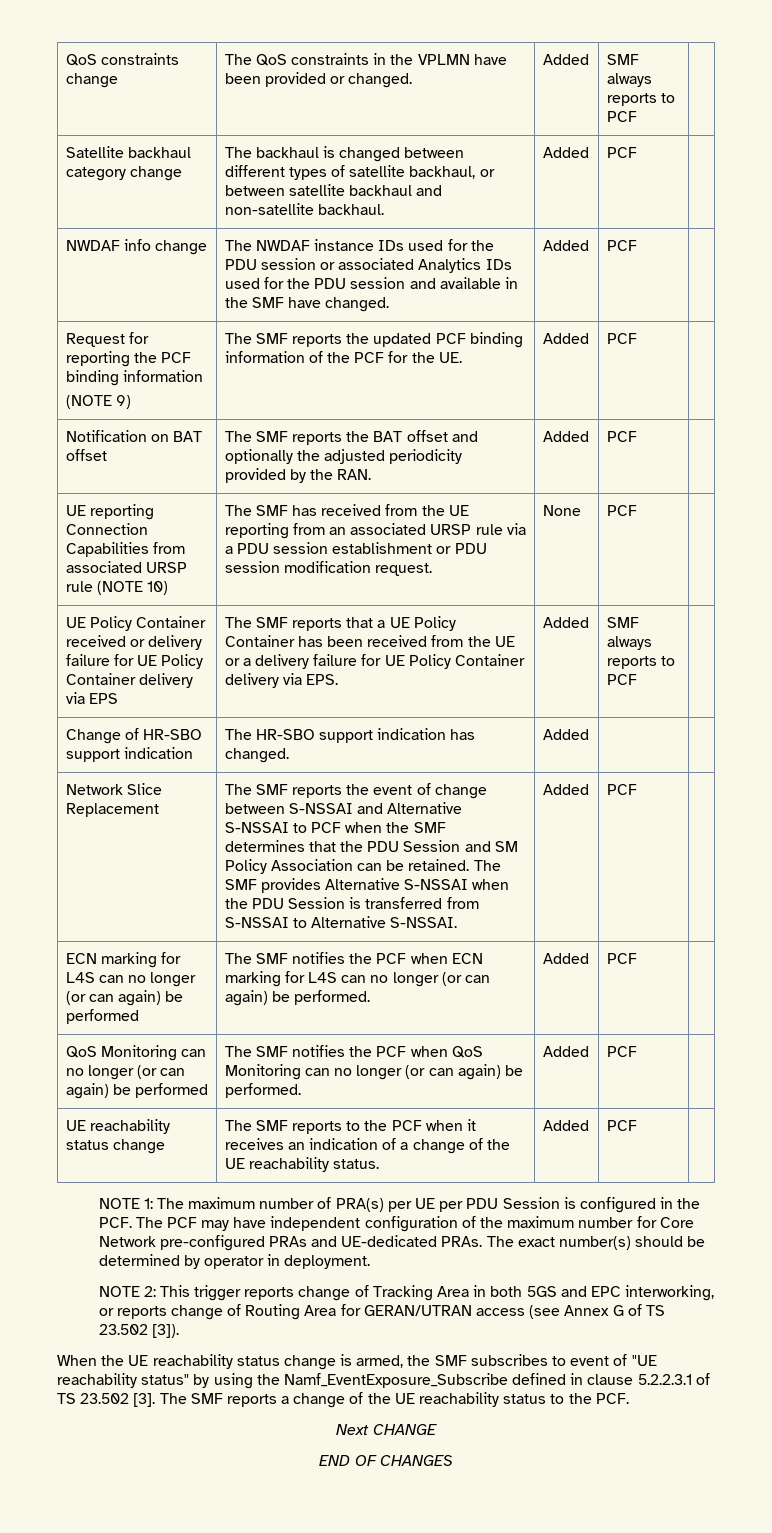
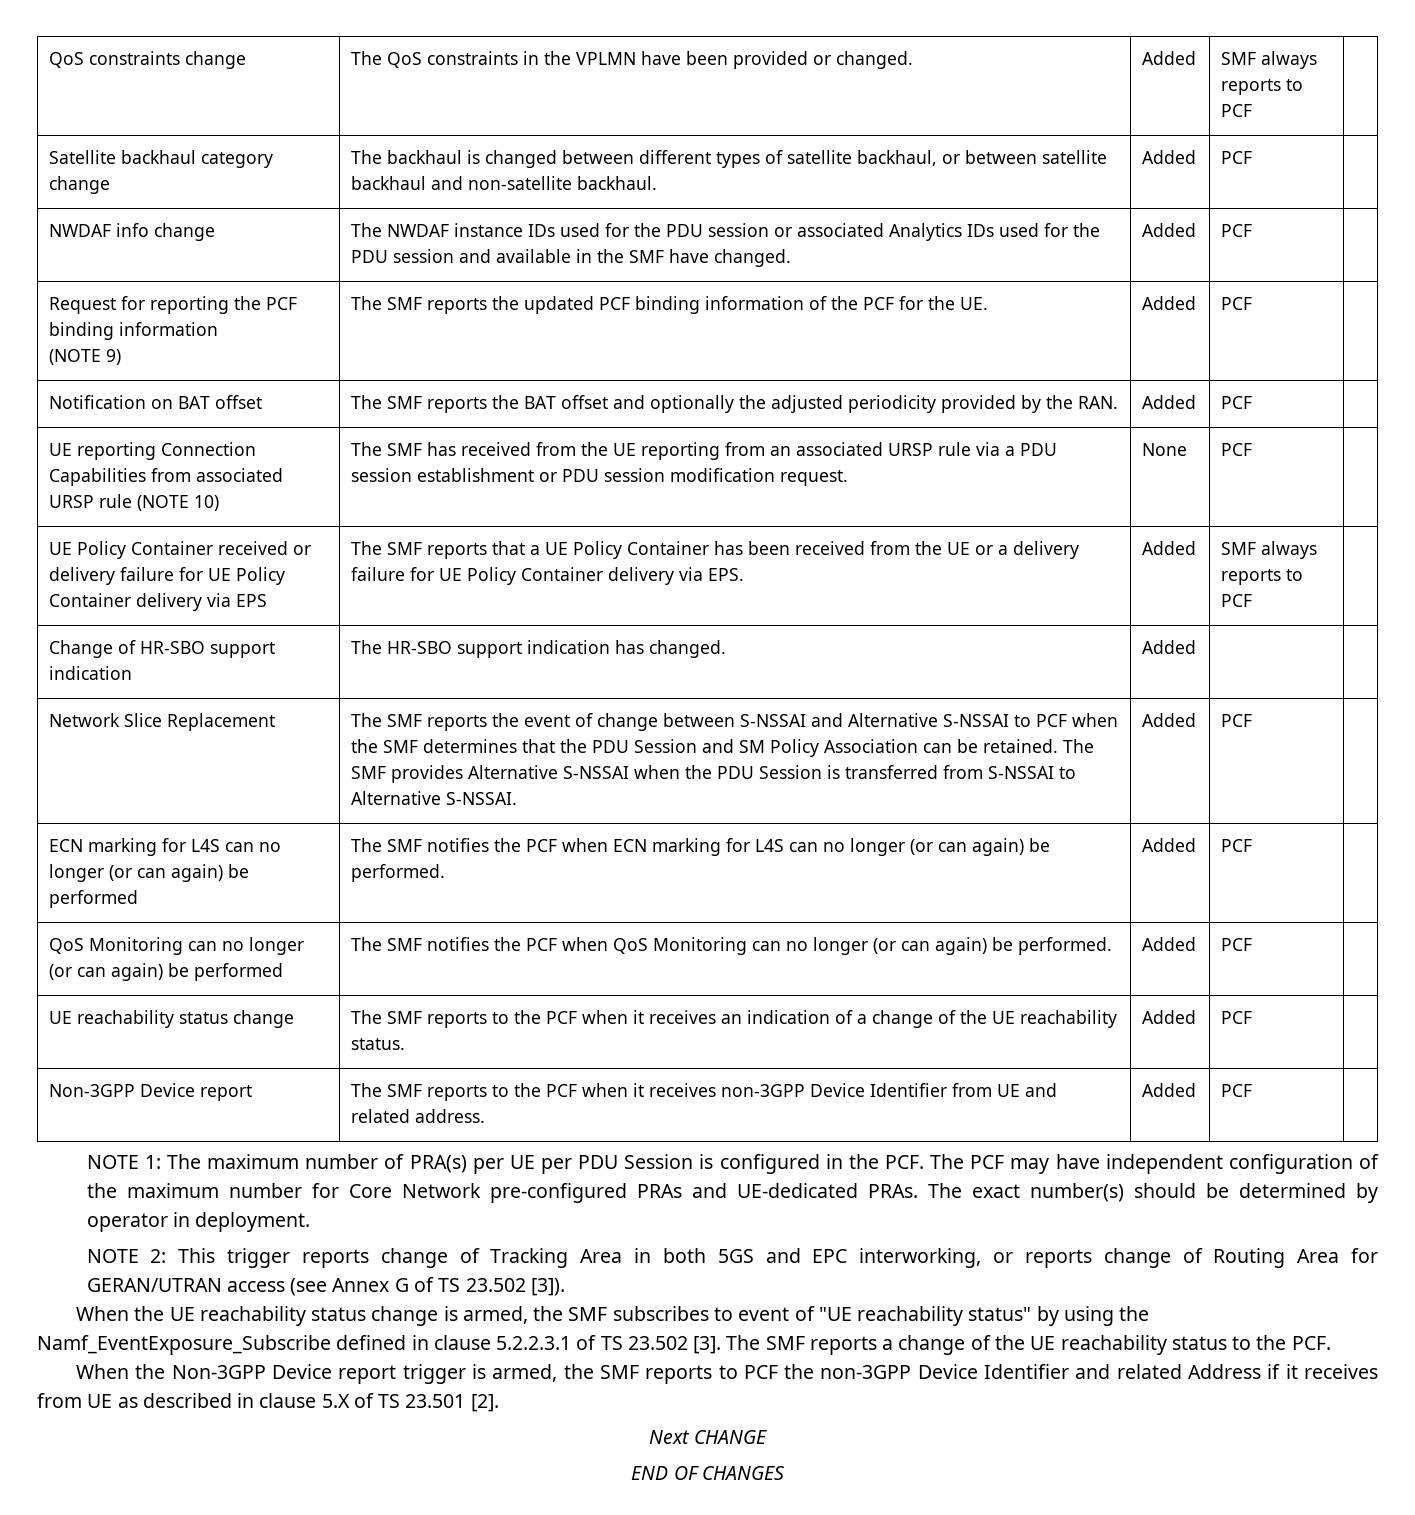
(637, 1125) none -> [48,1083,252,1101] [350,1083,1057,1101] [350,1109,485,1123] [1141,1083,1196,1097] [1220,1084,1252,1097] // Non-3GPP Device report | The SMF reports to the PCF when it receives non-3GPP Device Identifier from UE and related address. | Added | PCF |
(629, 1398) none -> [76,1364,1378,1384] [37,1393,499,1412] // When the Non-3GPP Device report trigger is armed, the SMF reports to PCF the non-3GPP Device Identifier and related Address if it receives from UE as described in clause 5.X of TS 23.501 [2].

